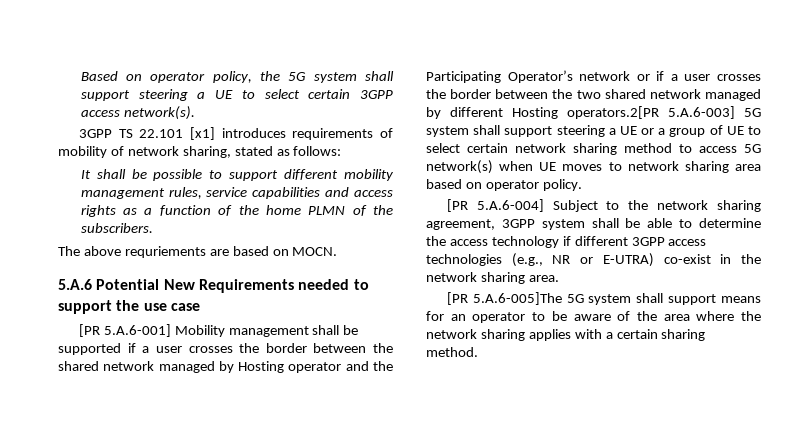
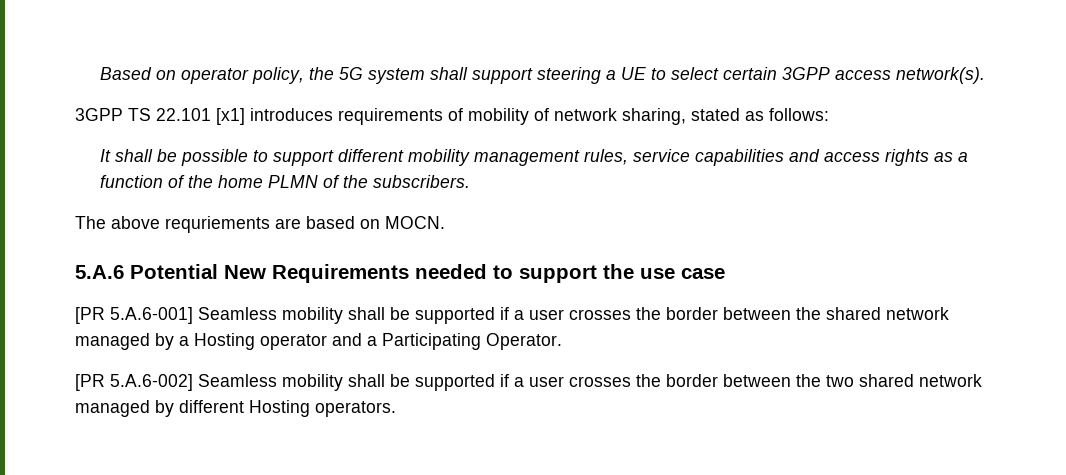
[174,325,309,337] Mobility management -> [198,307,343,324] Seamless mobility
(234, 367) none -> [179,336,189,346] a
[373,361,393,371] [426,70,650,83] the Participating Operator’s network or -> [367,333,562,350] [75,374,495,391] a Participating Operator. // [PR 5.A.6-002] Seamless mobility shall be supported
[567,106,761,119] [426,125,761,137] [426,143,761,155] [426,160,761,174] [426,179,582,191] [446,199,761,212] [426,218,761,230] [426,236,707,248] [426,253,761,267] [426,272,559,284] [446,292,761,305] [426,311,761,323] [426,329,706,341] [426,347,478,357] operators.2[PR 5.A.6-003] 5G system shall support steering a UE or a group of UE to select certain network sharing method to access 5G network(s) when UE moves to network sharing area based on operator policy. // [PR 5.A.6-004] Subject to the network sharing agreement, 3GPP system shall be able to determine the access technology if different 3GPP access technologies (e.g., NR or E-UTRA) co-exist in the network sharing area. // [PR 5.A.6-005]The 5G system shall support means for an operator to be aware of the area where the network sharing applies with a certain sharing method. -> [315,401,396,417] operators.

